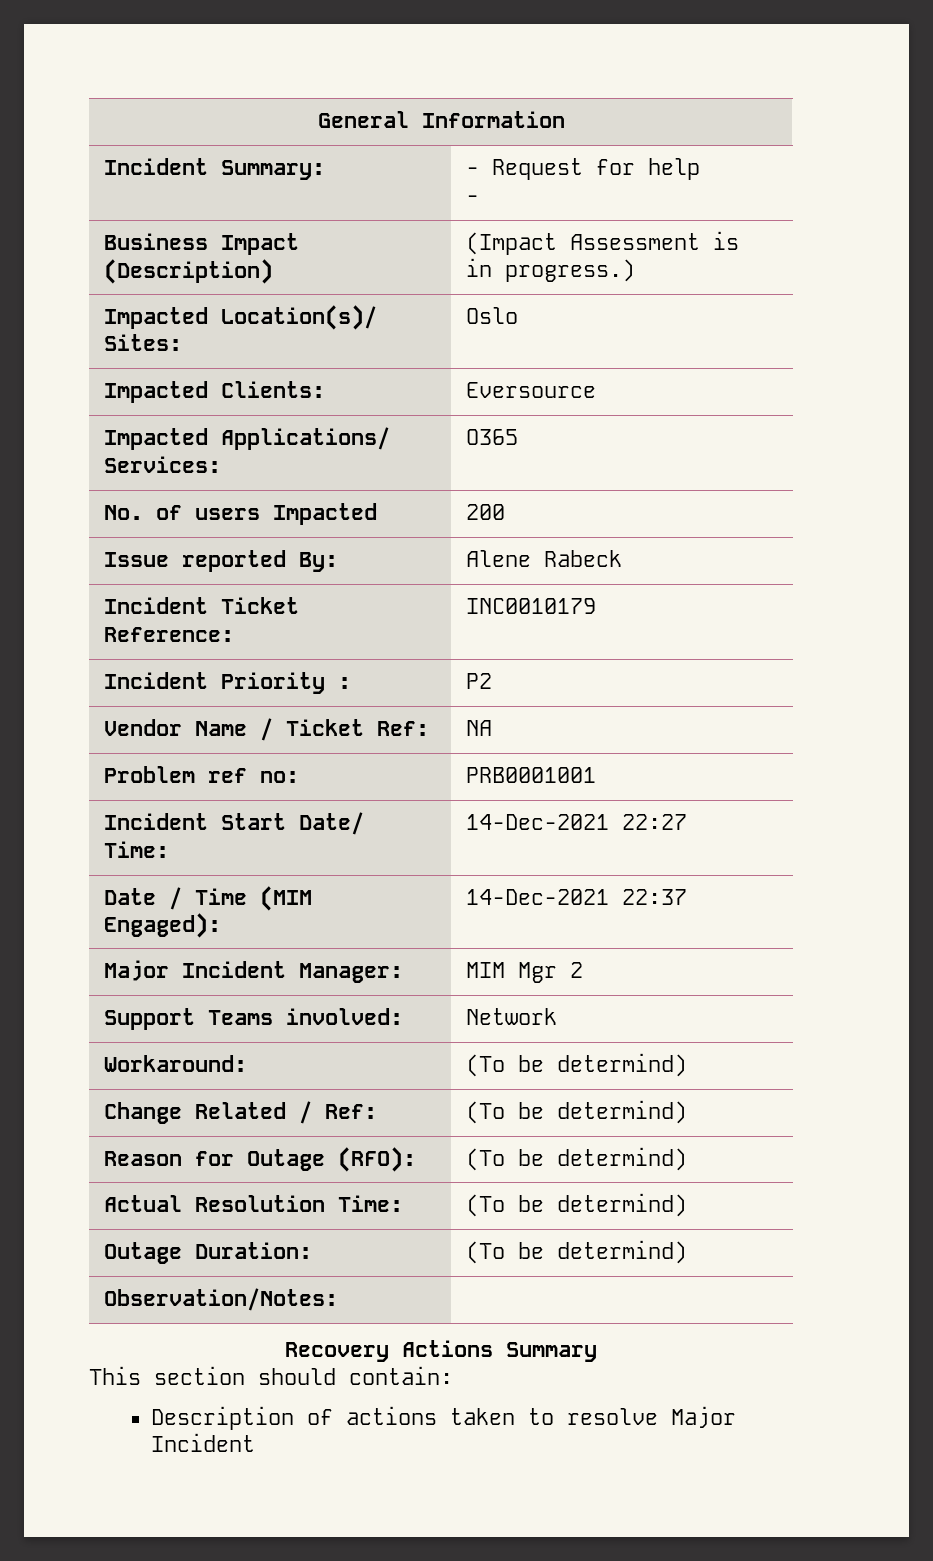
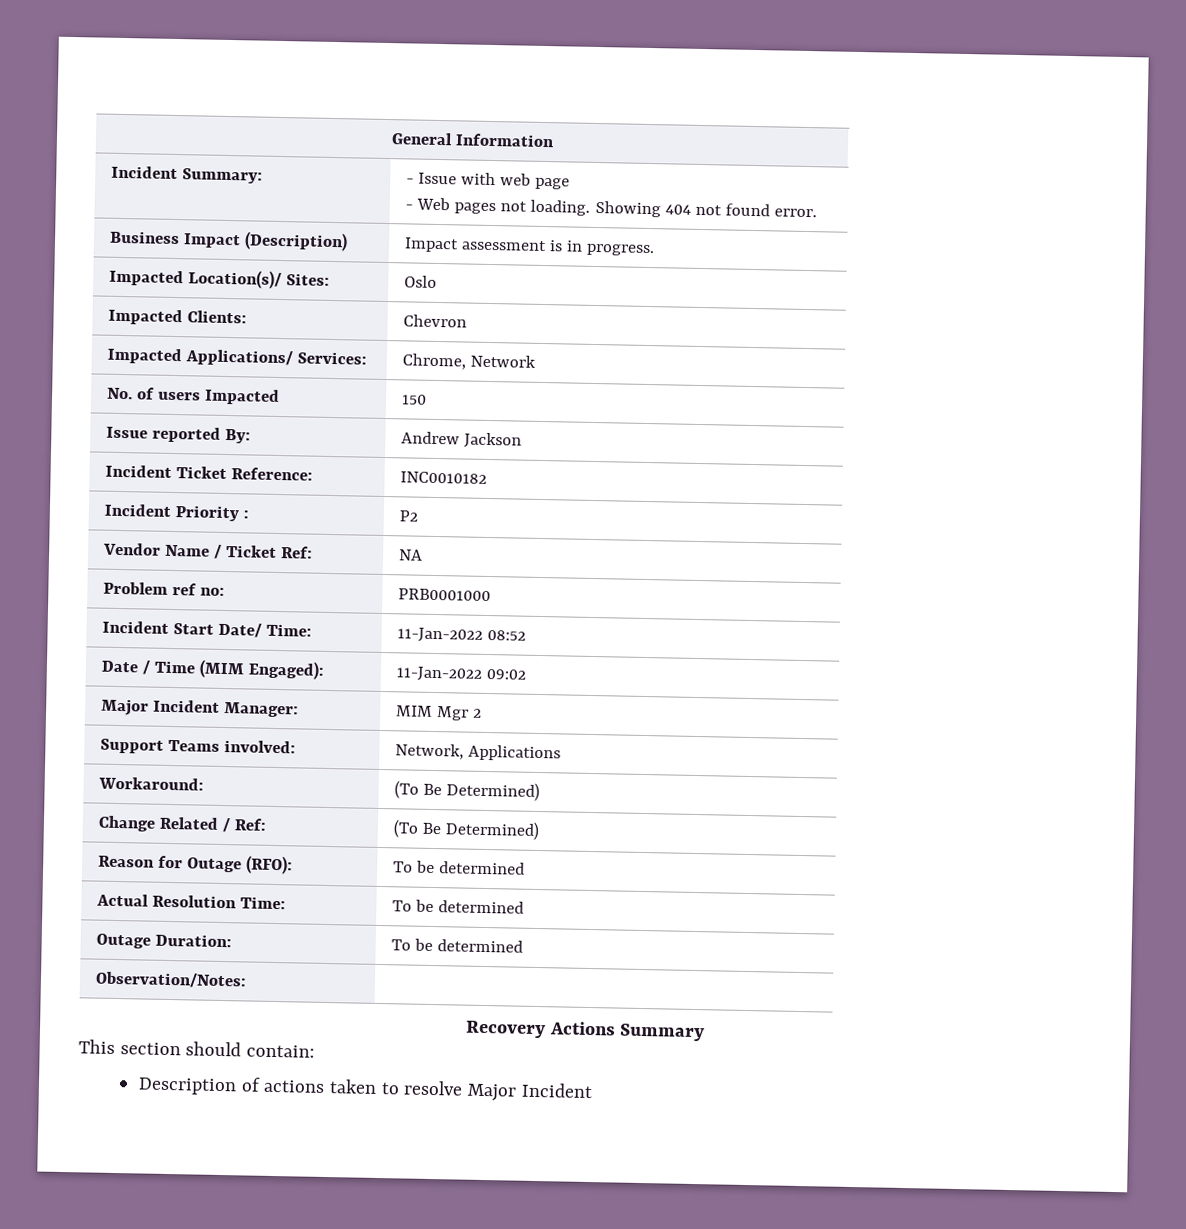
[492,158,701,180] [466,195,480,203] Request for help // - -> [418,172,571,190] [404,197,818,218] Issue with web page // - Web pages not loading. Showing 404 not found error.
[466,232,701,255] (Impact Assessment -> [403,237,548,253] Impact assessment
[505,259,636,282] progress.) -> [586,243,656,257] progress.
[466,382,597,398] Eversource -> [402,314,467,328] Chevron
[466,429,519,445] O365 -> [401,353,537,370] Chrome, Network
[466,504,506,520] 200 -> [400,394,427,405] 150
[466,550,623,567] Alene Rabeck -> [400,431,523,449] Andrew Jackson
[466,598,597,614] INC0010179 -> [399,471,487,484] INC0010182
[466,767,597,783] PRB0001001 -> [397,588,491,602] PRB0001000
[466,814,688,830] 14-Dec-2021 22:27 -> [396,627,527,643] 11-Jan-2022 08:52
[466,889,688,905] 14-Dec-2021 22:37 -> [395,666,527,682] 11-Jan-2022 09:02
[466,1008,558,1025] Network -> [394,743,562,762] Network, Applications
[518,1053,688,1077] be determind) -> [423,781,541,802] Be Determined)
[518,1100,688,1124] be determind) -> [422,820,541,841] Be Determined)
[466,1147,688,1171] (To be determind) -> [392,860,526,875] To be determined
[466,1193,688,1217] (To be determind) -> [391,899,525,914] To be determined
[466,1240,688,1264] (To be determind) -> [390,938,524,953] To be determined

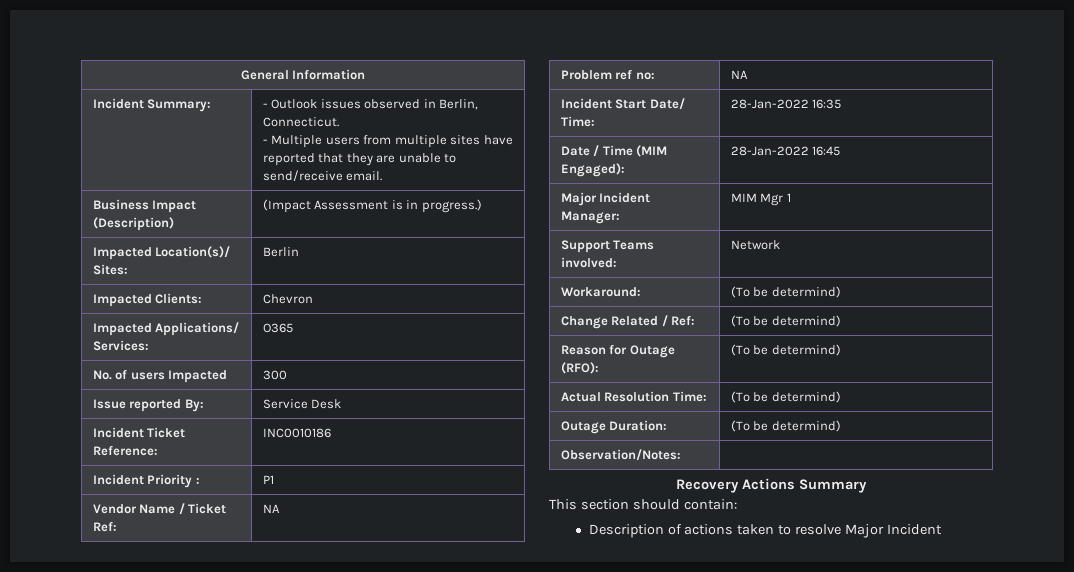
[418,172,571,190] [404,197,818,218] Issue with web page // - Web pages not loading. Showing 404 not found error. -> [271,99,479,110] [262,117,339,127] [262,135,513,148] [262,153,457,166] [262,170,383,181] Outlook issues observed in Berlin, Connecticut. // - Multiple users from multiple sites have reported that they are unable to send/receive email.
[403,237,548,253] Impact assessment -> [262,199,389,213] (Impact Assessment
[586,243,656,257] progress. -> [421,199,482,213] progress.)
[403,275,437,288] Oslo -> [262,247,299,257] Berlin
[401,353,537,370] Chrome, Network -> [262,323,293,333] O365
[400,394,427,405] 150 -> [262,370,287,380] 300
[400,431,523,449] Andrew Jackson -> [262,399,342,409] Service Desk
[399,471,487,484] INC0010182 -> [262,428,331,438] INC0010186
[398,510,418,522] P2 -> [262,475,274,484] P1
[397,588,491,602] PRB0001000 -> [730,70,748,79] NA
[396,627,527,643] 11-Jan-2022 08:52 -> [730,99,842,109] 28-Jan-2022 16:35
[395,666,527,682] 11-Jan-2022 09:02 -> [730,146,841,156] 28-Jan-2022 16:45
[473,708,483,718] 2 -> [786,193,791,202] 1
[394,743,562,762] Network, Applications -> [730,240,780,250] Network
[423,781,541,802] Be Determined) -> [753,286,841,298] be determind)
[422,820,541,841] Be Determined) -> [753,315,841,327] be determind)
[392,860,526,875] To be determined -> [730,344,841,356] (To be determind)
[391,899,525,914] To be determined -> [730,391,841,403] (To be determind)
[390,938,524,953] To be determined -> [730,420,841,432] (To be determind)

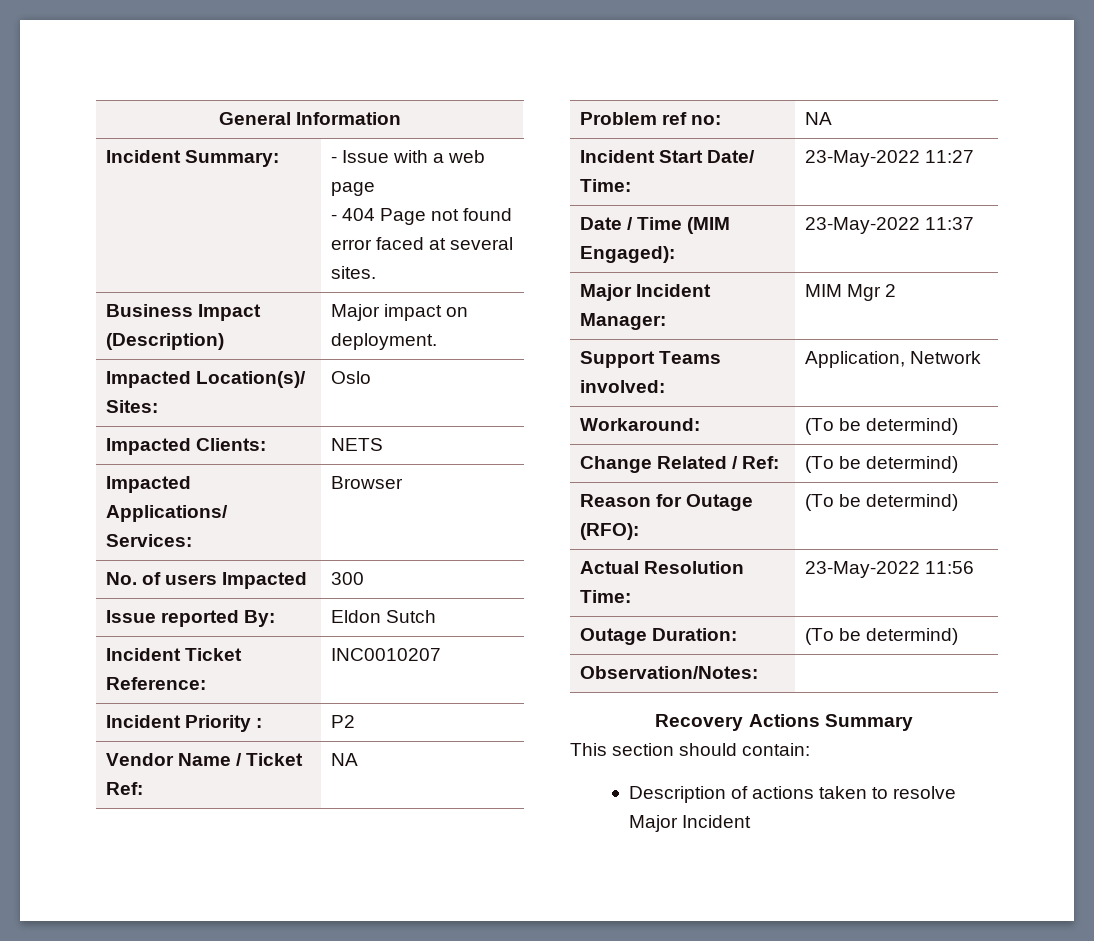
[271,99,479,110] [262,117,339,127] [262,135,513,148] [262,153,457,166] [262,170,383,181] [92,199,197,213] [92,217,174,231] [262,199,482,213] Outlook issues observed in Berlin, Connecticut. // - Multiple users from multiple sites have reported that they are unable to send/receive email. // Business Impact (Description) | (Impact Assessment is in progress.) -> [341,150,486,163] [330,182,375,196] [330,208,513,225] [330,237,514,250] [330,266,376,279] [105,304,261,321] [105,333,224,350] [330,304,469,321] [330,333,437,350] Issue with a web page // - 404 Page not found error faced at several sites. // Business Impact (Description) | Major impact on deployment.
[262,247,299,257] Berlin -> [330,371,371,384] Oslo
[262,294,313,304] Chevron -> [330,438,383,451] NETS
[262,323,293,333] O365 -> [330,476,403,489] Browser
[262,399,342,409] Service Desk -> [330,610,436,623] Eldon Sutch
[262,428,331,438] INC0010186 -> [330,648,441,661] INC0010207
[262,475,274,484] P1 -> [330,715,355,728] P2
[730,99,842,109] 28-Jan-2022 16:35 -> [804,150,974,167] 23-May-2022 11:27
[730,146,841,156] 28-Jan-2022 16:45 -> [804,217,974,234] 23-May-2022 11:37
[786,193,791,202] 1 -> [885,284,897,297] 2
(617, 262) none -> [804,351,905,368] Application,
[730,391,841,403] (To be determind) -> [804,561,974,578] 23-May-2022 11:56

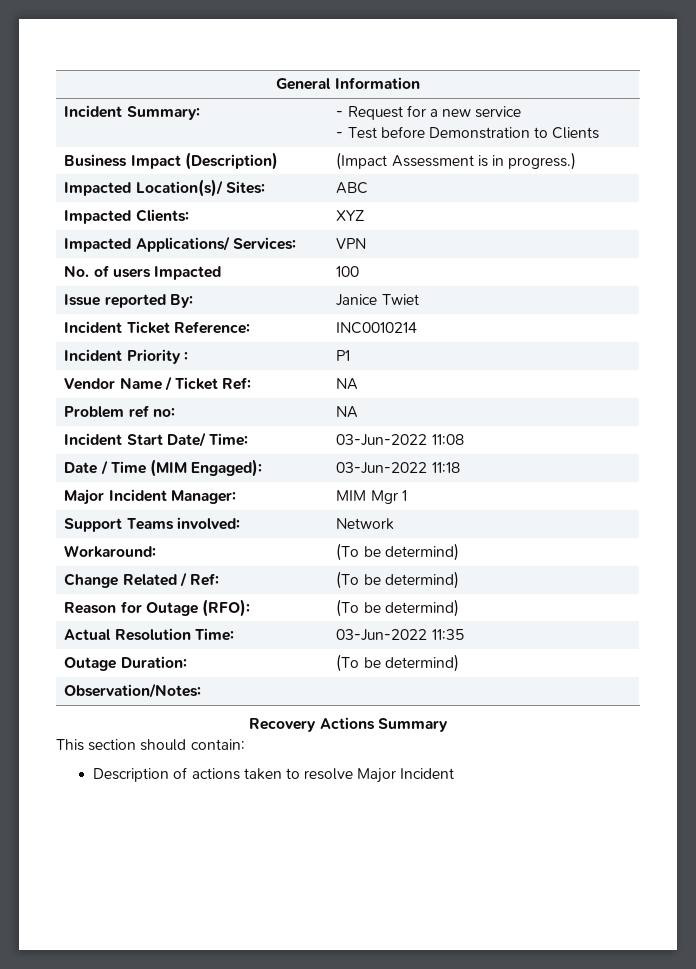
[341,150,486,163] [330,182,375,196] [330,208,513,225] [330,237,514,250] [330,266,376,279] [105,304,261,321] [105,333,224,350] [330,304,469,321] [330,333,437,350] Issue with a web page // - 404 Page not found error faced at several sites. // Business Impact (Description) | Major impact on deployment. -> [347,105,522,120] [336,126,600,139] [64,152,278,170] [336,152,577,170] Request for a new service // - Test before Demonstration to Clients // Business Impact (Description) | (Impact Assessment is in progress.)
[330,371,371,384] Oslo -> [336,182,369,194] ABC
[330,438,383,451] NETS -> [336,210,365,221] XYZ
[330,476,403,489] Browser -> [336,238,367,249] VPN
[330,572,364,585] 300 -> [336,266,360,277] 100
[330,610,436,623] Eldon Sutch -> [336,294,419,306] Janice Twiet
[330,648,441,661] INC0010207 -> [336,322,418,334] INC0010214
[330,715,355,728] P2 -> [336,350,351,361] P1
[804,150,974,167] 23-May-2022 11:27 -> [336,434,464,446] 03-Jun-2022 11:08
[804,217,974,234] 23-May-2022 11:37 -> [336,462,460,474] 03-Jun-2022 11:18
[885,284,897,297] 2 -> [401,490,407,501] 1
[804,351,905,368] Application, -> (240, 523) none
[804,561,974,578] 23-May-2022 11:56 -> [336,629,464,641] 03-Jun-2022 11:35

